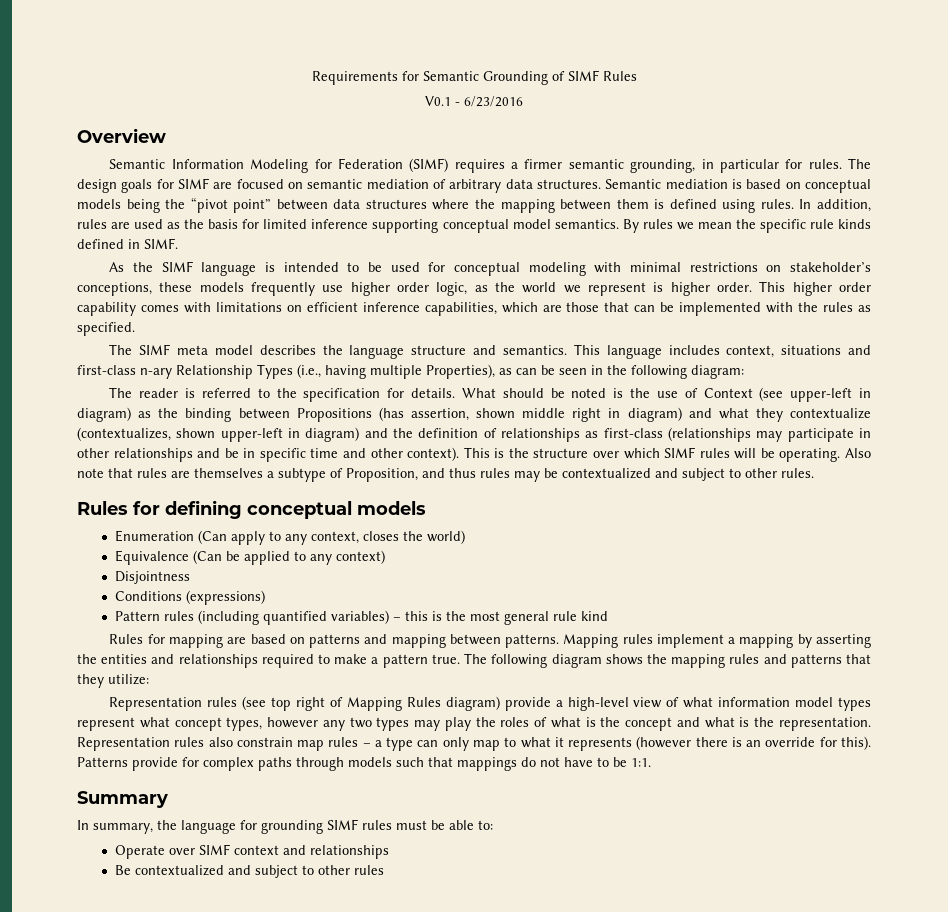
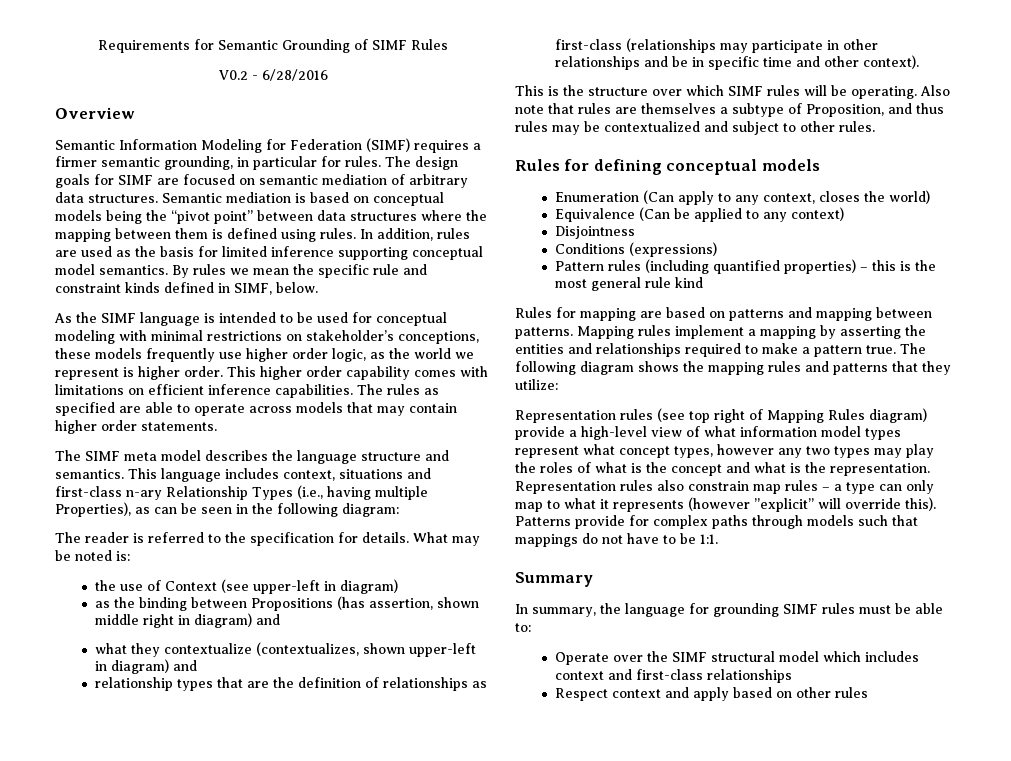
[425,96,523,107] V0.1 - 6/23/2016 -> [218,69,328,81] V0.2 - 6/28/2016
(834, 224) none -> [403,264,427,275] [55,283,121,293] and constraint
[144,238,178,249] SIMF. -> [234,282,318,295] SIMF, below.
[424,302,872,316] [77,322,135,336] capabilities, which are those that can be implemented with the rules as specified. -> [275,384,439,398] [55,402,457,416] [55,420,217,434] capabilities. The rules as specified are able to operate across models that may contain higher order statements.
[502,388,544,398] should -> [452,536,480,546] may
[613,388,624,398] is -> [116,551,130,561] is: //
(131, 414) none -> (398, 586) //
(712, 413) none -> (280, 619) //
(388, 433) none -> [94,677,269,691] // relationship types that are
(460, 454) none -> (919, 62) //
[330,610,389,624] variables) -> [783,259,856,274] properties)
[695,737,837,747] there is an override for -> [754,498,901,512] ”explicit” will override
[198,844,306,855] SIMF context and -> [646,651,919,662] [554,669,703,680] the SIMF structural model which includes context and first-class
[114,865,314,878] Be contextualized and subject to -> [554,687,792,701] Respect context and apply based on

